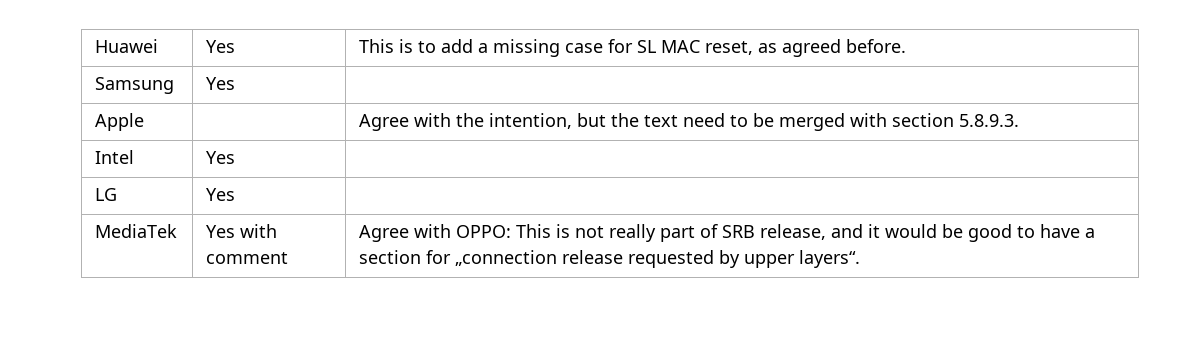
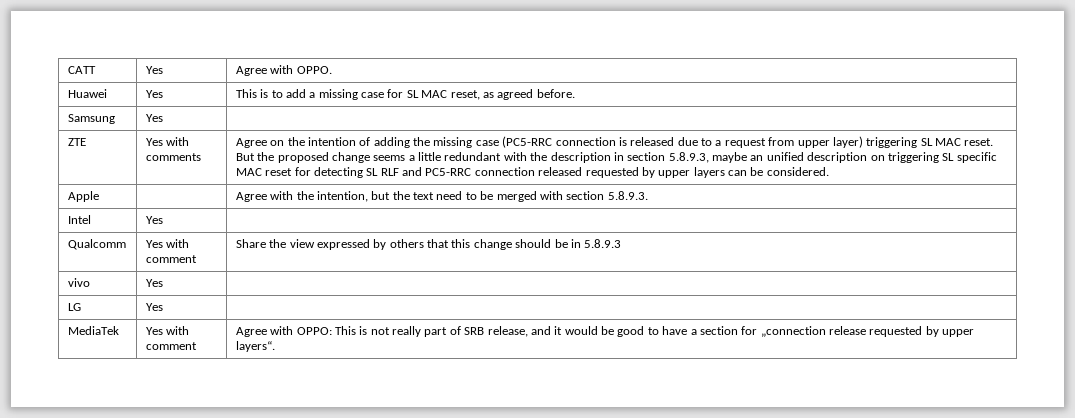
(95, 46) none -> [67,66,96,74] [145,66,163,74] [235,65,332,76] CATT | Yes | Agree with OPPO. //
(236, 83) none -> [67,138,86,146] [145,137,190,146] [145,153,201,161] [235,136,994,148] [235,152,997,163] [235,167,829,178] // ZTE | Yes with comments | Agree on the intention of adding the missing case (PC5-RRC connection is released due to a request from upper layer) triggering SL MAC reset. But the proposed change seems a little redundant with the description in section 5.8.9.3, maybe an unified description on triggering SL specific MAC reset for detecting SL RLF and PC5-RRC connection released requested by upper layers can be considered.
(236, 157) none -> [67,239,126,250] [145,239,190,248] [145,255,197,263] [235,239,622,250] [67,278,90,287] [145,279,163,287] // Qualcomm | Yes with comment | Share the view expressed by others that this change should be in 5.8.9.3 // vivo | Yes |

